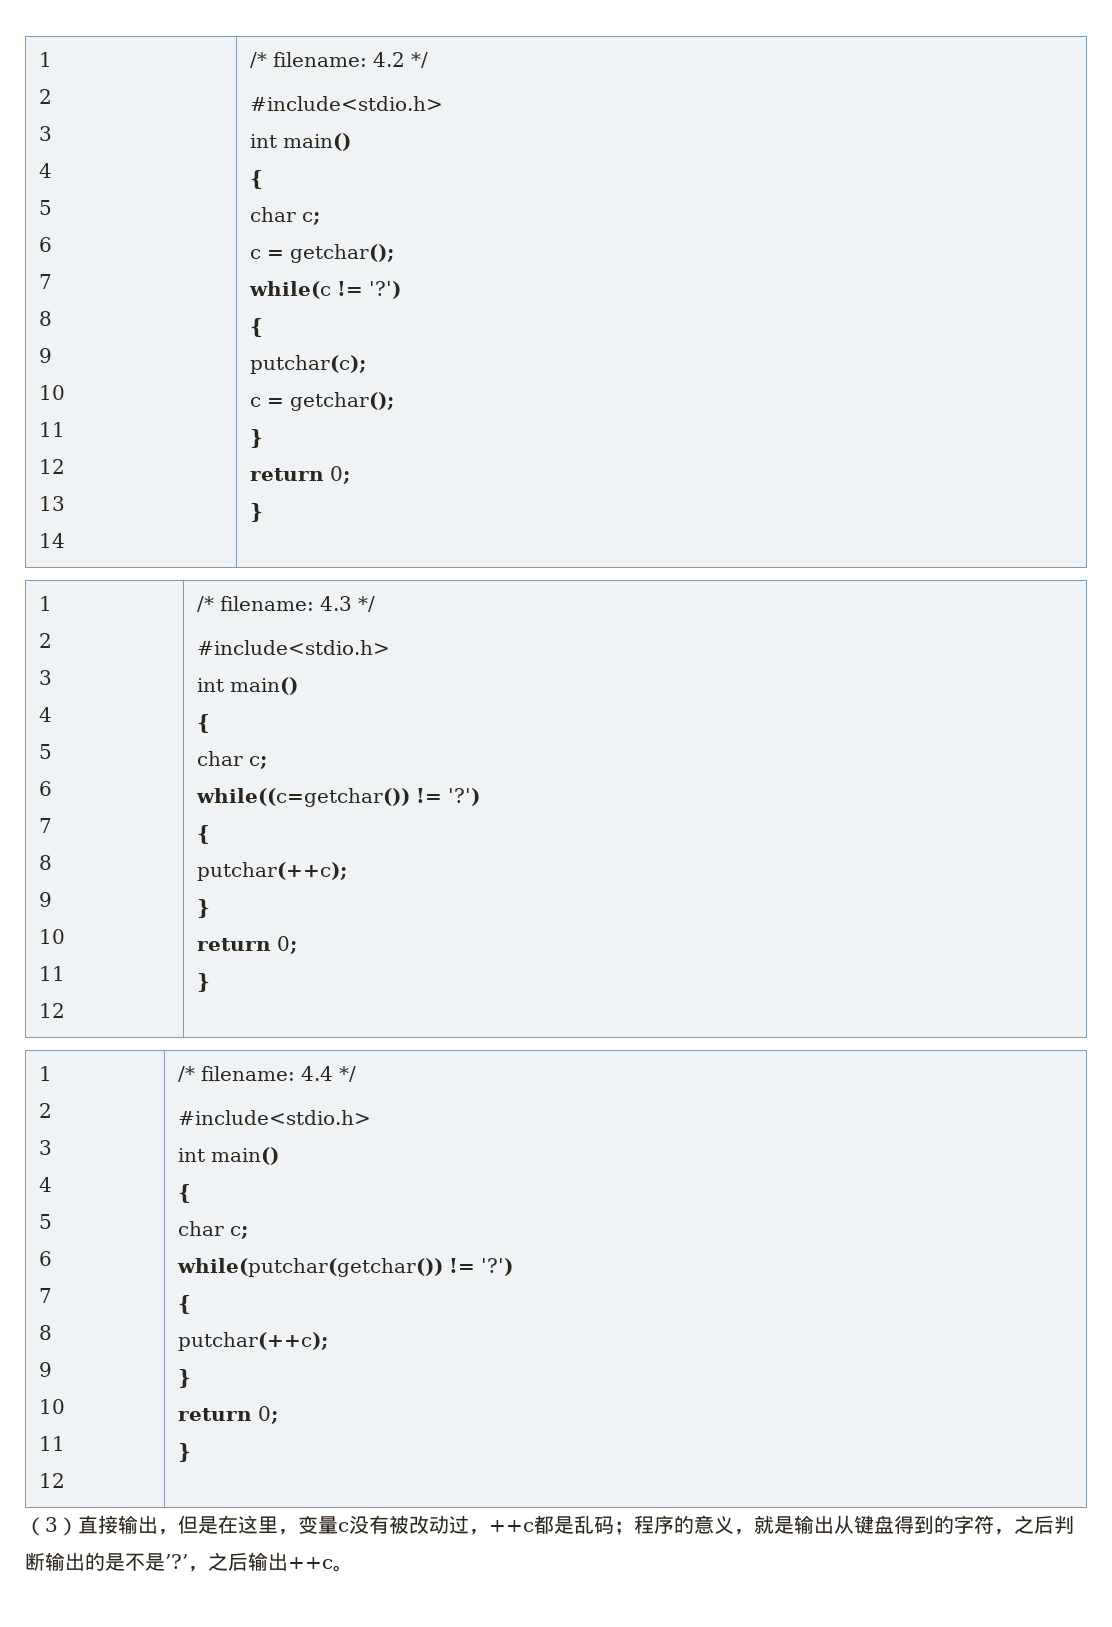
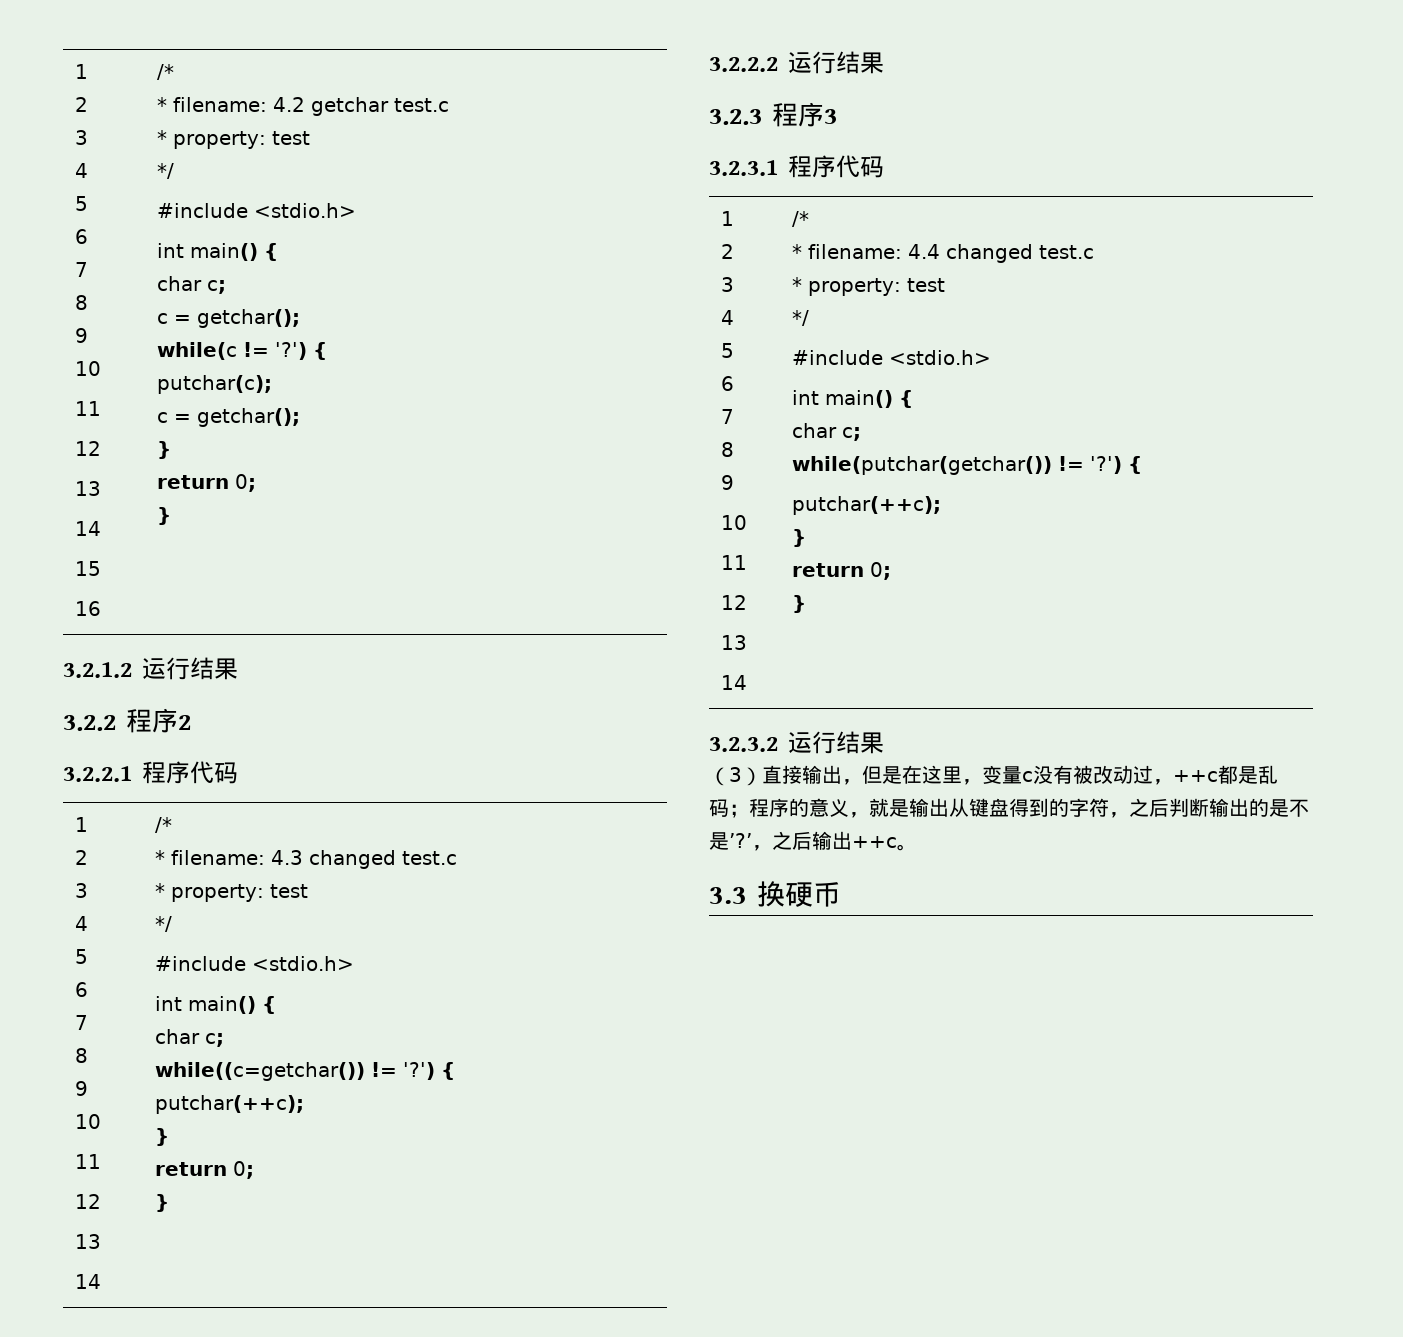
[250,52,429,68] [250,96,444,111] [250,133,352,151] [250,170,264,189] [250,207,321,225] [250,244,395,263] [249,281,402,299] [250,318,264,337] [250,355,367,374] [250,392,395,411] [250,429,264,448] [250,466,351,484] [250,503,264,522] | /* filename: 4.2 */ // #include<stdio.h> // int main() // { // char c; // c = getchar(); // while(c != '?') // { // putchar(c); // c = getchar(); // } // return 0; // } -> [74,561,101,576] [74,601,101,616] [156,64,174,80] [156,97,449,116] [156,130,310,149] [156,163,174,179] [156,203,356,218] [156,243,278,261] [156,276,226,294] [156,309,300,328] [156,342,327,360] [156,375,272,394] [156,408,300,427] [156,441,171,459] [156,474,256,492] [156,507,171,525] [63,657,238,680] [63,708,191,733] [63,761,238,784] [74,817,88,832] [74,850,88,865] [74,883,88,898] [74,916,88,931] [74,949,88,964] [74,982,88,997] [74,1015,88,1030] [74,1048,88,1063] [74,1081,88,1096] [74,1114,101,1129] [74,1154,101,1169] [74,1194,101,1209] [74,1234,101,1249] [74,1274,101,1289] [154,817,172,833] [154,850,457,869] [154,883,308,902] [154,916,172,932] [154,956,354,971] [154,996,276,1014] [154,1029,224,1047] [154,1062,455,1081] [154,1095,304,1114] [154,1128,169,1146] [154,1161,254,1179] [154,1194,169,1212] [709,51,884,74] [709,102,837,127] [709,155,884,178] // 15 // 16 | /* // * filename: 4.2 getchar test.c // * property: test // */ // #include <stdio.h> // int main() { // char c; // c = getchar(); // while(c != '?') { // putchar(c); // c = getchar(); // } // return 0; // } // 3.2.1.2运行结果 // 3.2.2程序2 // 3.2.2.1程序代码 // 1 // 2 // 3 // 4 // 5 // 6 // 7 // 8 // 9 // 10 // 11 // 12 // 13 // 14 | /* // * filename: 4.3 changed test.c // * property: test // */ // #include <stdio.h> // int main() { // char c; // while((c=getchar()) != '?') { // putchar(++c); // } // return 0; // } // 3.2.2.2运行结果 // 3.2.3程序3 // 3.2.3.1程序代码
[197,596,376,612] [197,640,391,655] [197,677,299,695] [197,714,211,733] [197,751,268,769] [196,788,481,807] [197,825,211,844] [197,862,348,881] [197,899,211,918] [197,936,298,954] [197,973,211,992] [39,1066,53,1081] [39,1103,53,1118] [39,1140,53,1155] [39,1177,53,1192] [39,1214,53,1229] [39,1251,53,1266] [39,1288,53,1303] [39,1325,53,1340] [39,1362,53,1377] [39,1399,66,1414] [39,1436,66,1451] [39,1473,66,1488] [178,1066,357,1082] [178,1110,372,1125] [178,1147,280,1165] [178,1184,192,1203] [178,1221,249,1239] [177,1258,514,1277] [178,1295,192,1314] [178,1332,329,1351] [178,1369,192,1388] [178,1406,279,1424] [178,1443,192,1462] | /* filename: 4.3 */ // #include<stdio.h> // int main() // { // char c; // while((c=getchar()) != '?') // { // putchar(++c); // } // return 0; // } // 1 // 2 // 3 // 4 // 5 // 6 // 7 // 8 // 9 // 10 // 11 // 12 | /* filename: 4.4 */ // #include<stdio.h> // int main() // { // char c; // while(putchar(getchar()) != '?') // { // putchar(++c); // } // return 0; // } -> [720,635,747,650] [720,675,747,690] [791,211,809,227] [791,244,1094,263] [791,277,945,296] [791,310,809,326] [791,350,991,365] [791,390,913,408] [791,423,861,441] [791,456,1142,475] [791,496,941,515] [791,529,806,547] [791,562,891,580] [791,595,806,613] [709,731,884,754] // 13 // 14 | /* // * filename: 4.4 changed test.c // * property: test // */ // #include <stdio.h> // int main() { // char c; // while(putchar(getchar()) != '?') { // putchar(++c); // } // return 0; // } // 3.2.3.2运行结果
(353, 1568) none -> [709,881,841,907] // 3.3换硬币

